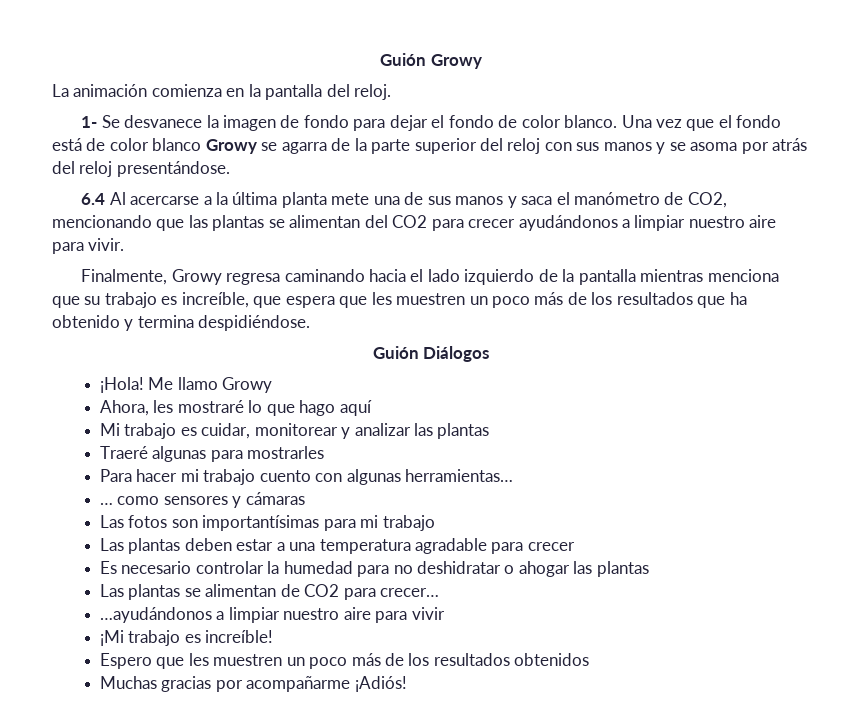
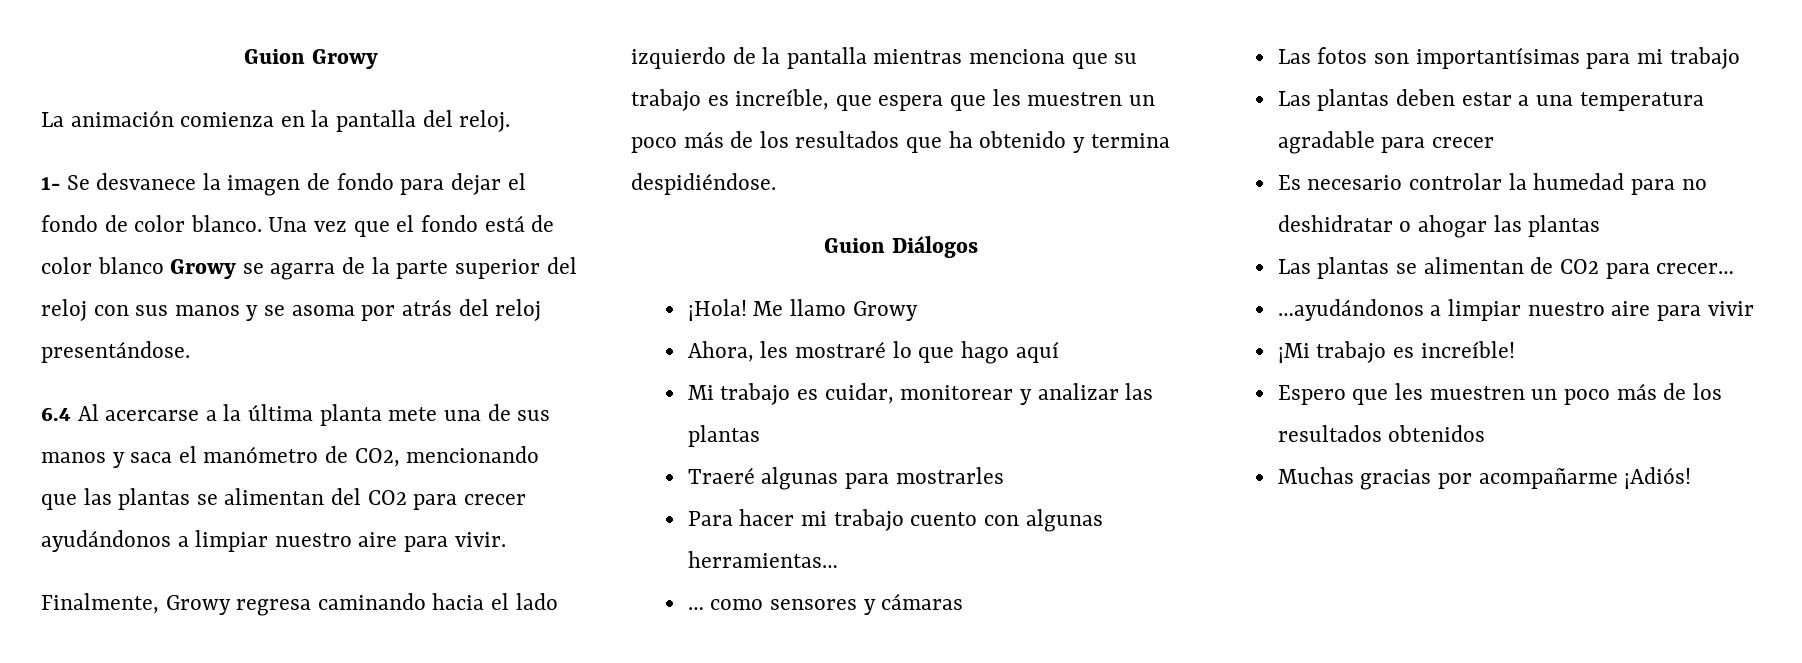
[380,53,427,66] Guión -> [244,49,306,64] Guion
[372,346,419,359] Guión -> [824,238,886,253] Guion

